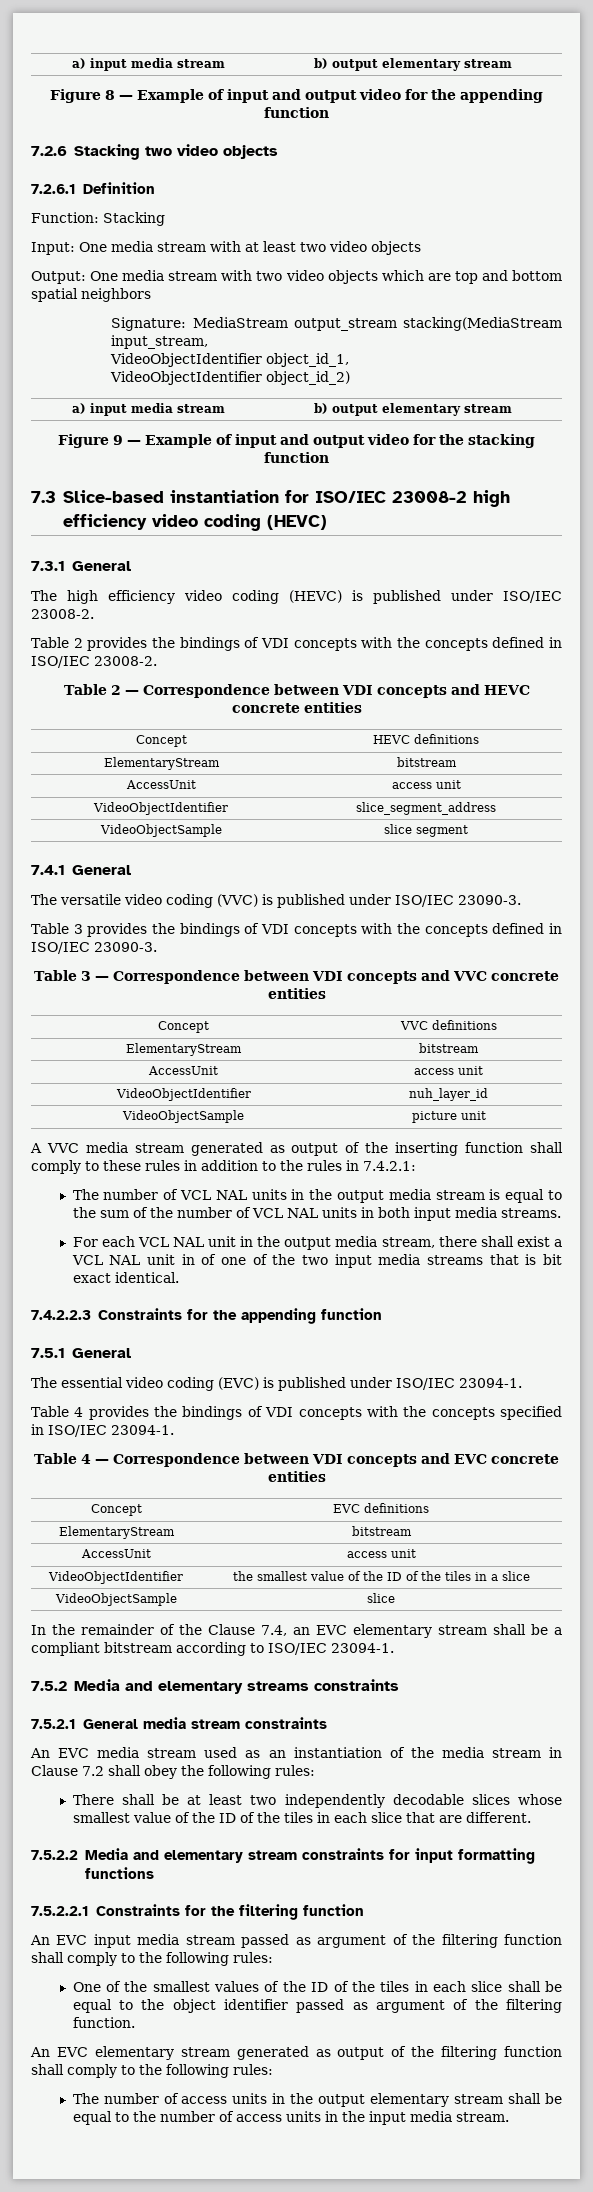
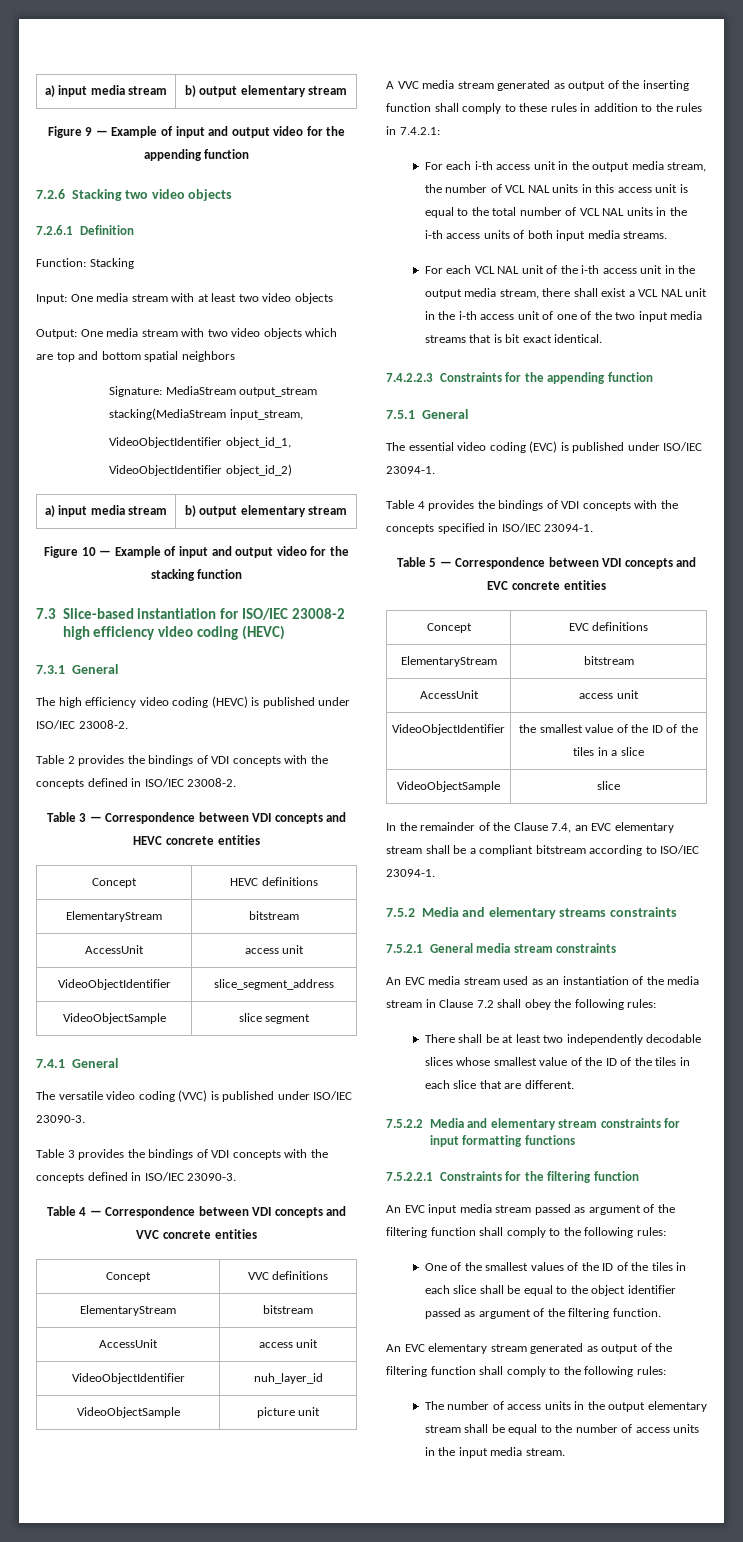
[71,58,225,71] [314,58,512,71] [50,89,115,103] a) input media stream | b) output elementary stream // Figure 8 -> [44,85,168,97] [184,85,348,97] [47,126,93,138] a) input media stream | b) output elementary stream // Figure 9
[113,435,123,445] 9 -> [81,547,96,556] 10
[110,685,121,695] 2 -> [79,813,87,822] 3
[80,971,91,981] 3 -> [79,1207,87,1216] 4
[72,1189,99,1200] The -> [424,161,707,172] [424,184,688,193] [424,207,517,218] For each i-th access unit in the output media stream, the number of VCL NAL units in this access unit is equal to the total
[337,1189,562,1203] [72,1207,374,1218] output media stream is equal to the sum of the number of VCL NAL units in -> [424,230,525,239] i-th access units of
(237, 1241) none -> [546,265,663,274] of the i-th access unit
(195, 1259) none -> [438,311,540,320] the i-th access unit
[80,1454,91,1464] 4 -> [429,558,437,567] 5

